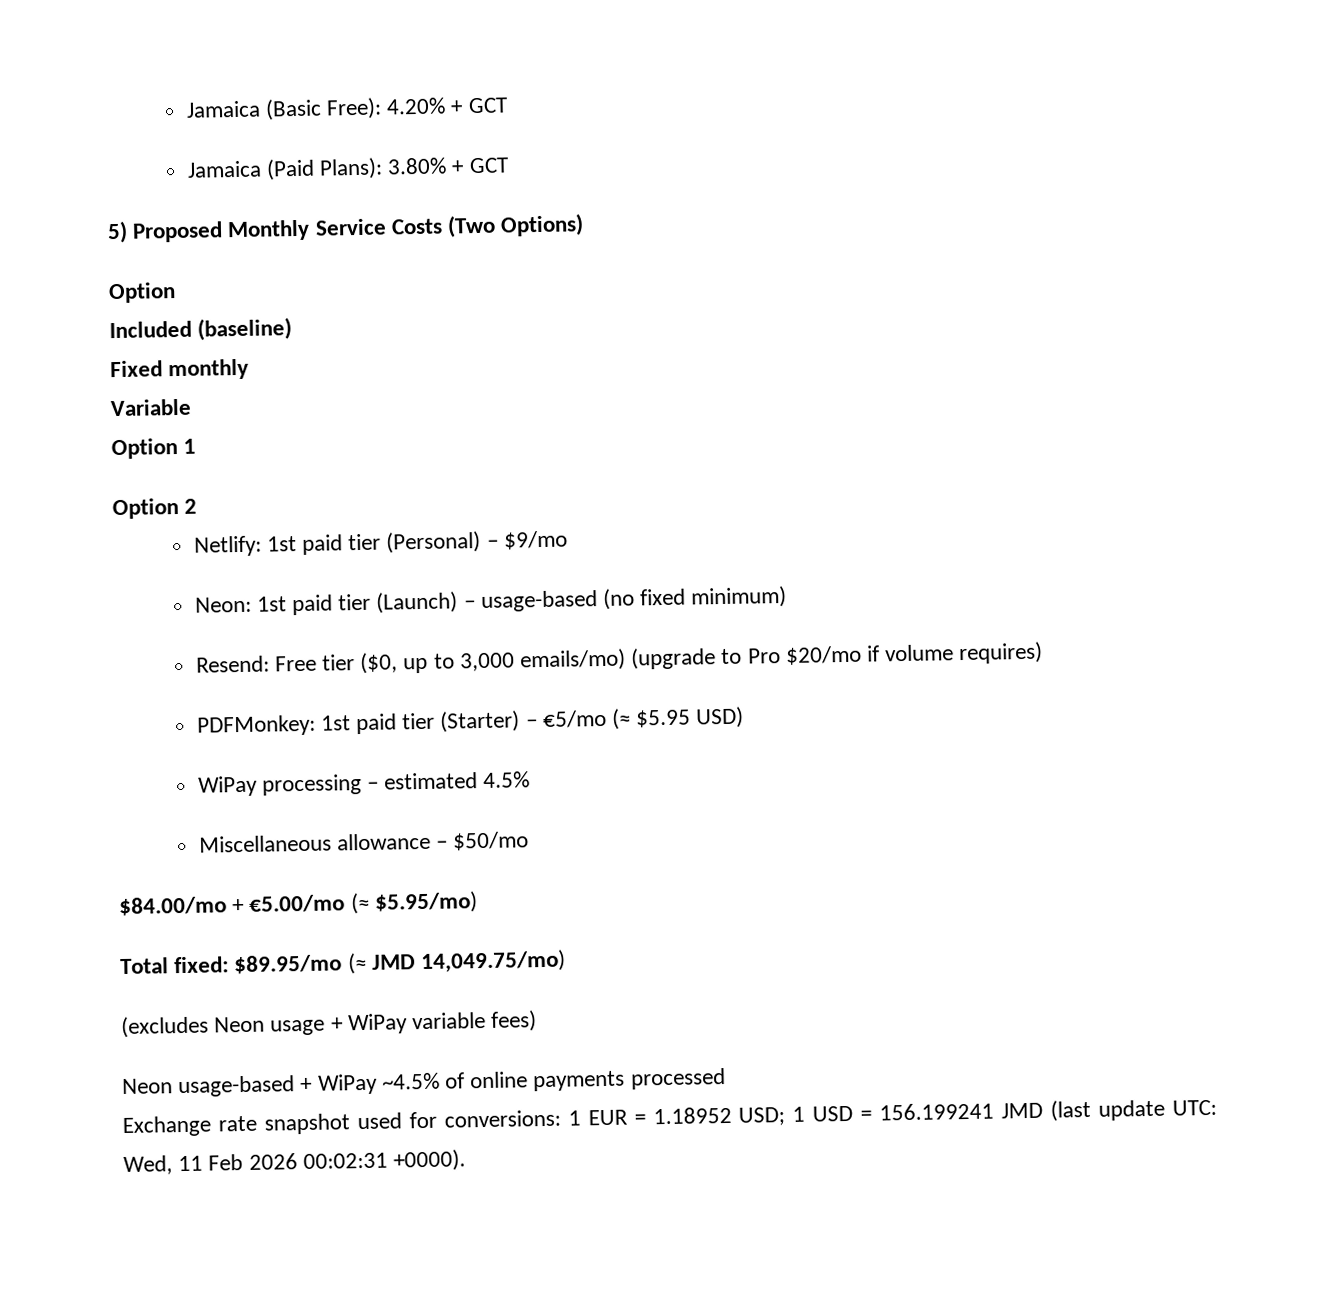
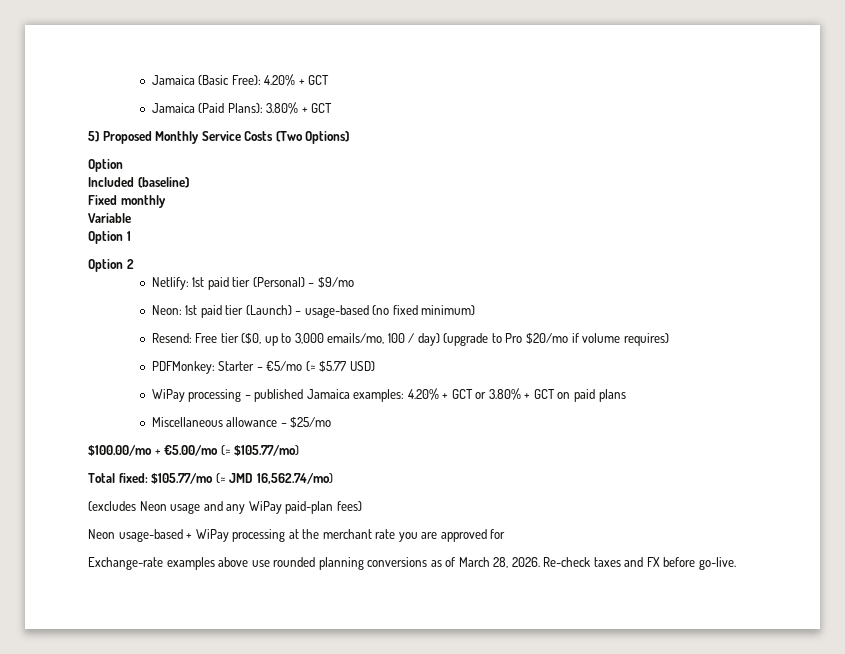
[520,648,627,672] emails/mo) -> [327,333,440,346] emails/mo, 100 / day)
[320,710,521,735] 1st paid tier (Starter) -> [218,361,255,371] Starter
[636,709,692,728] $5.95 -> [319,361,347,372] $5.77
[384,771,531,790] estimated 4.5% -> [254,388,626,402] published Jamaica examples: 4.20% + GCT or 3.80% + GCT on paid plans
[453,831,530,851] [119,896,227,917] $50/mo // $84.00/mo -> [290,417,332,428] [88,445,152,456] $25/mo // $100.00/mo
[374,891,478,914] $5.95/mo) -> [234,445,300,456] $105.77/mo)
[234,954,343,975] $89.95/mo -> [151,473,214,484] $105.77/mo
[420,949,567,974] 14,049.75/mo) -> [256,473,333,484] 16,562.74/mo)
[330,1011,487,1035] + WiPay variable -> [203,501,334,514] and any WiPay paid-plan
[381,1068,726,1092] [122,1099,1217,1138] [123,1149,467,1175] ~4.5% of online payments processed // Exchange rate snapshot used for conversions: 1 EUR = 1.18952 USD; 1 USD = 156.199241 JMD (last update UTC: Wed, 11 Feb 2026 00:02:31 +0000). -> [232,529,506,542] [88,557,736,570] processing at the merchant rate you are approved for // Exchange-rate examples above use rounded planning conversions as of March 28, 2026. Re-check taxes and FX before go-live.

